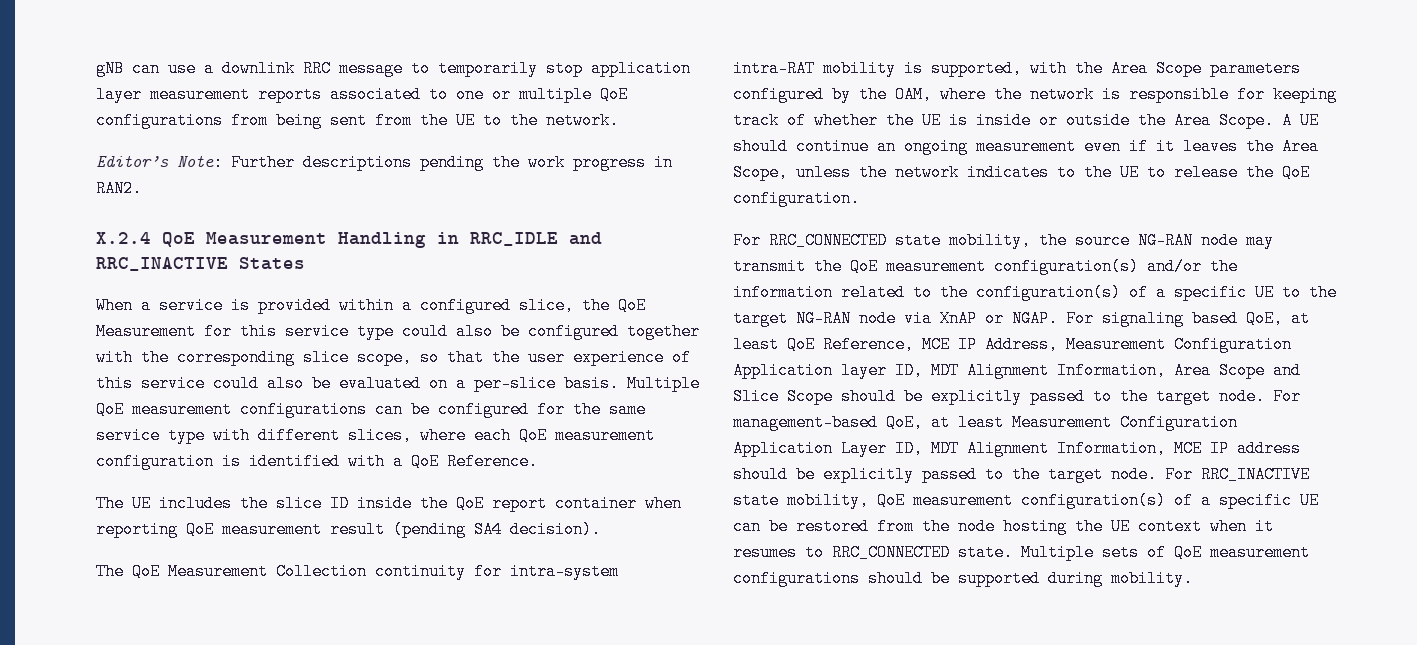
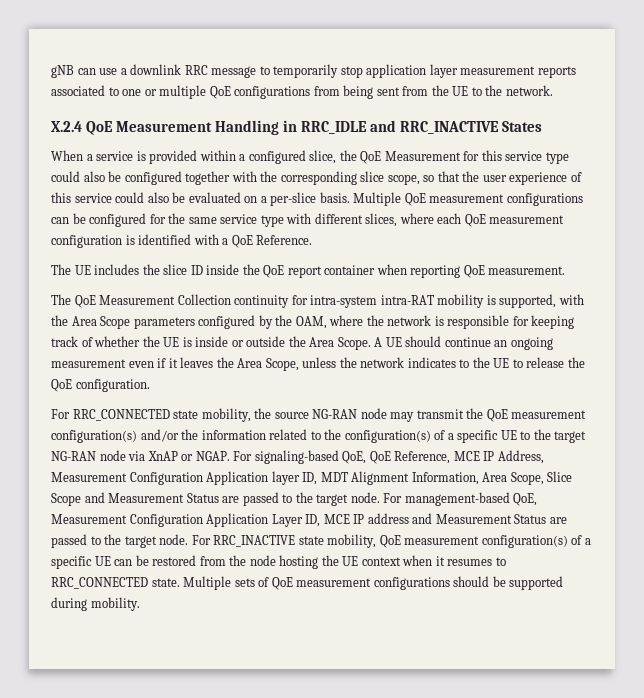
[96,154,673,171] [96,180,142,197] // Editor’s Note: Further descriptions pending the work progress in RAN2. -> (553, 90) none
[222,521,601,538] measurement result (pending SA4 decision). -> [488,266,566,275] measurement.
[1102,310,1310,327] [733,336,779,353] signaling based QoE, at least -> [254,450,367,464] signaling-based QoE,
[1219,362,1301,379] [733,388,1022,405] Scope and Slice Scope should be explicitly -> [510,471,573,485] [51,492,240,506] Scope, Slice Scope and Measurement Status are
[931,414,1004,431] at least -> (538, 499) none
[931,440,1301,457] [733,466,914,483] MDT Alignment Information, MCE IP address should be explicitly -> [323,513,567,524] MCE IP address and Measurement Status are

